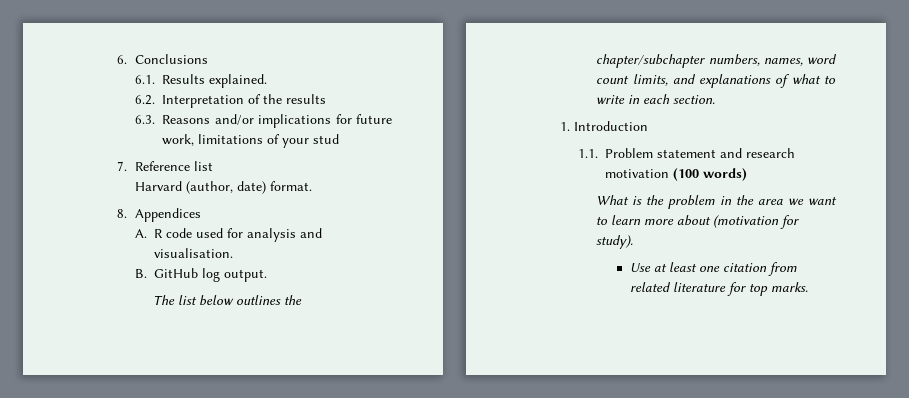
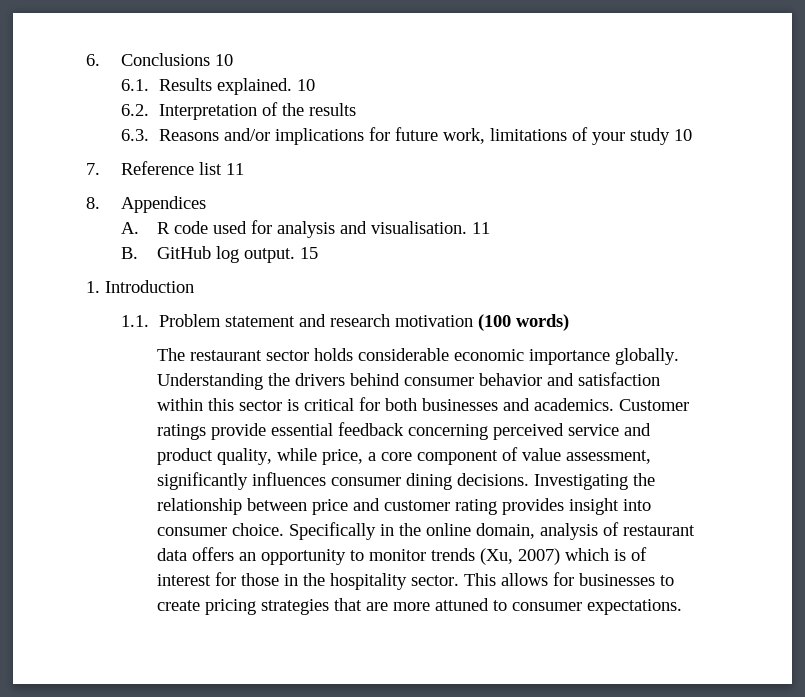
(209, 59) none -> [215,54,234,66] 10
(268, 81) none -> [296,79,315,91] 10
[313,134,340,144] stud -> [629,128,692,145] study 10
[135,181,313,194] // Harvard (author, date) format. -> [226,163,245,175] 11
(234, 253) none -> [471,222,490,234] 11
[153,295,303,306] [596,54,837,68] [596,74,836,88] [596,94,716,104] // The list below outlines the chapter/subchapter numbers, names, word count limits, and explanations of what to write in each section. -> [299,247,318,259] 15
[596,195,837,209] [596,215,800,229] [596,235,634,249] [629,262,797,276] [629,282,808,296] What is the problem in the area we want to learn more about (motivation for study). // Use at least one citation from related literature for top marks. -> [156,348,679,365] [156,372,660,390] [156,397,689,411] [156,422,651,440] [156,447,651,465] [156,472,655,490] [156,498,651,515] [156,522,695,540] [156,547,647,565] [156,572,674,590] [156,598,682,615] The restaurant sector holds considerable economic importance globally. Understanding the drivers behind consumer behavior and satisfaction within this sector is critical for both businesses and academics. Customer ratings provide essential feedback concerning perceived service and product quality, while price, a core component of value assessment, significantly influences consumer dining decisions. Investigating the relationship between price and customer rating provides insight into consumer choice. Specifically in the online domain, analysis of restaurant data offers an opportunity to monitor trends (Xu, 2007) which is of interest for those in the hospitality sector. This allows for businesses to create pricing strategies that are more attuned to consumer expectations.

